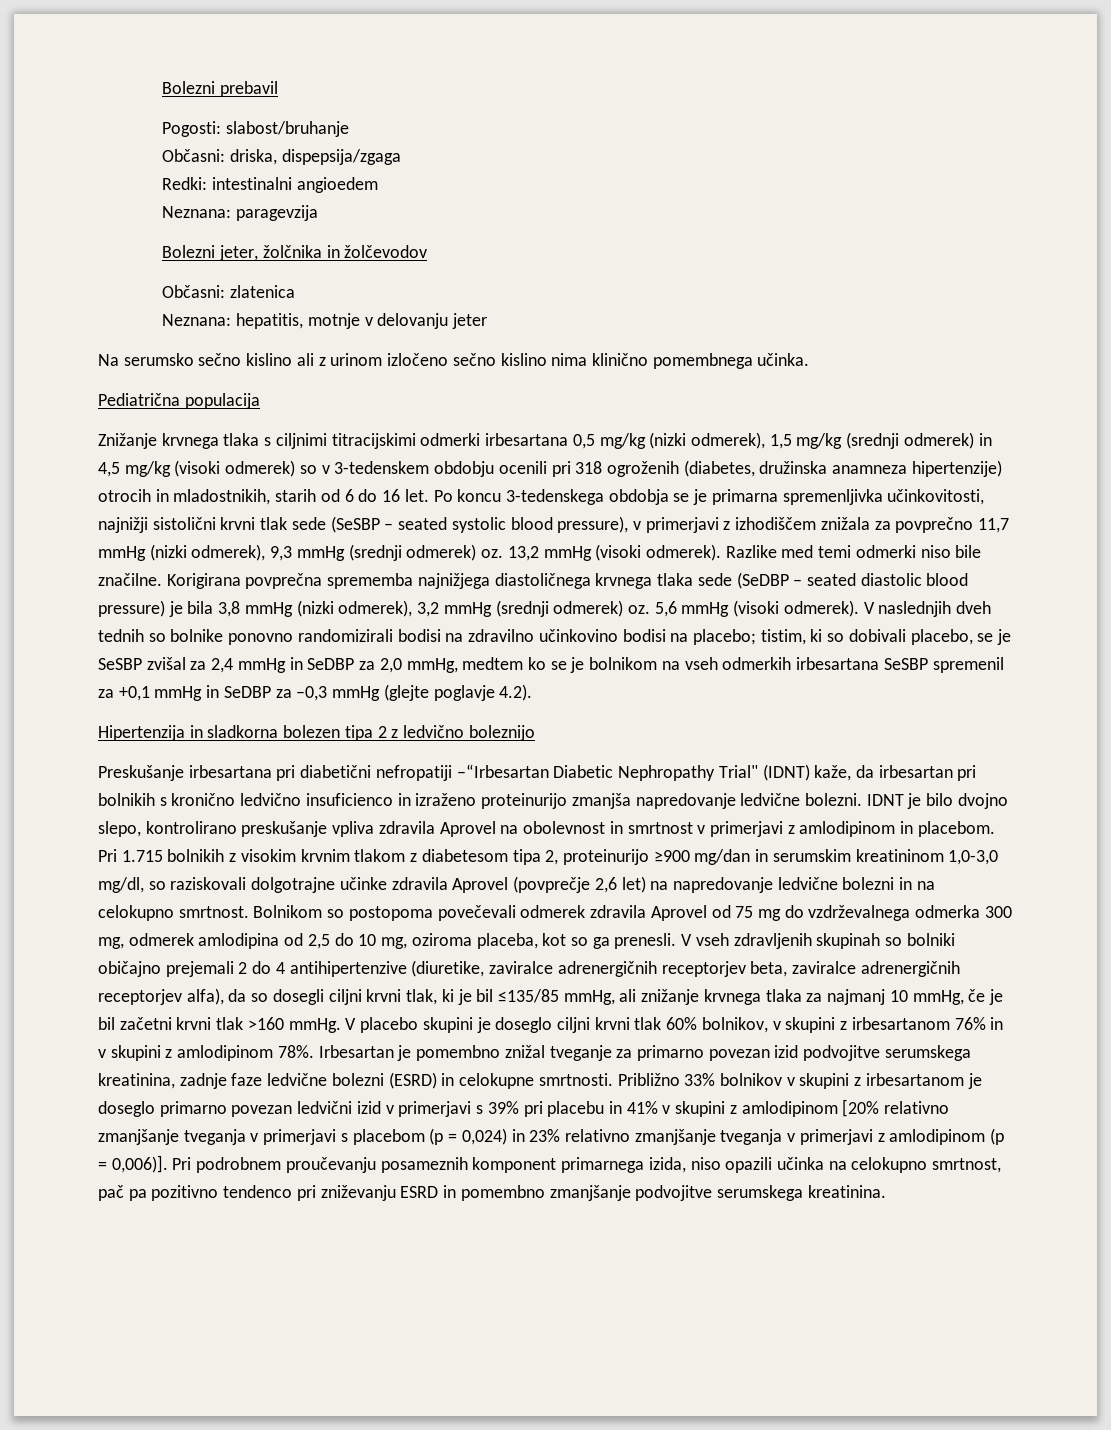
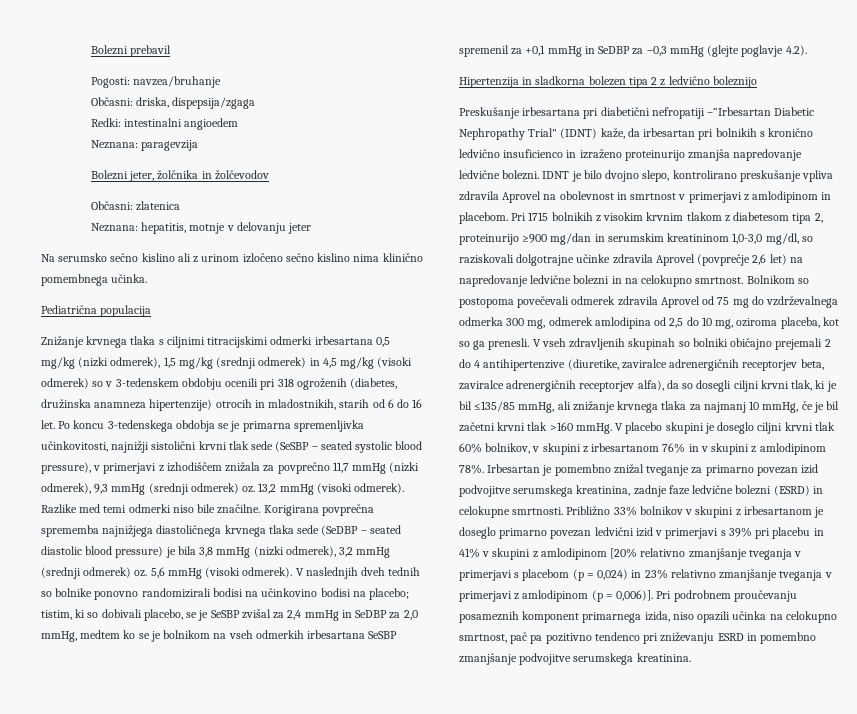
[226,121,350,137] slabost/bruhanje -> [133,76,222,88] navzea/bruhanje
[468,629,535,642] zdravilno -> (259, 594) none
[121,850,163,862] 1.715 -> [528,212,549,221] 1715

